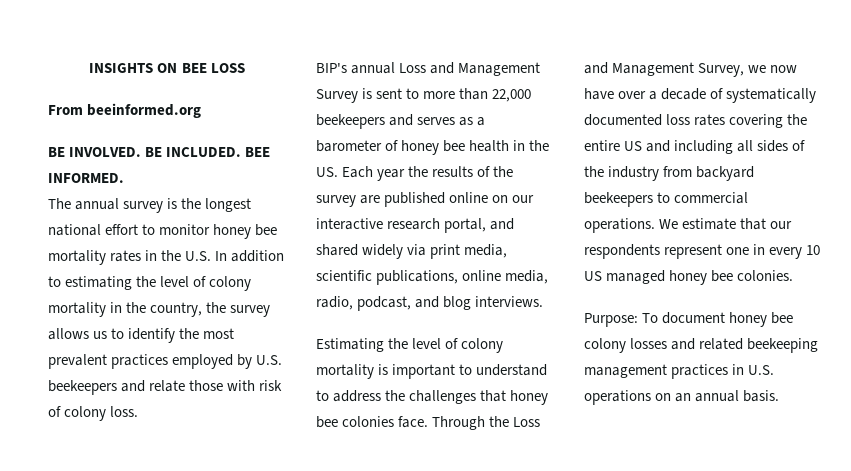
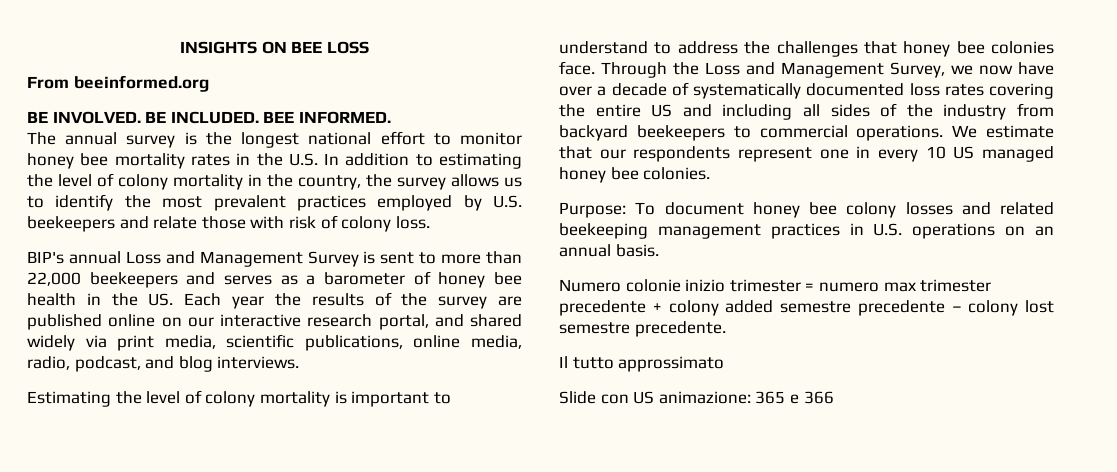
(780, 396) none -> [559,279,992,292] [559,300,1054,316] [559,321,726,337] [559,356,725,372] [559,391,834,404] // Numero colonie inizio trimester = numero max trimester precedente + colony added semestre precedente – colony lost semestre precedente. // Il tutto approssimato // Slide con US animazione: 365 e 366

